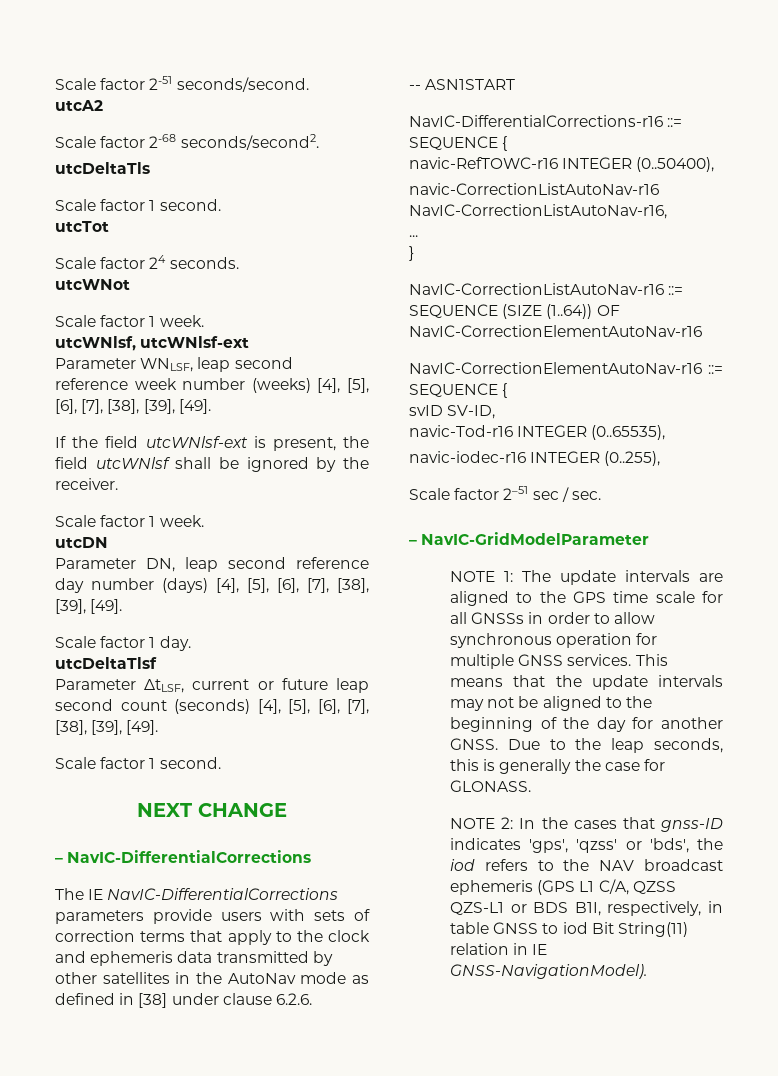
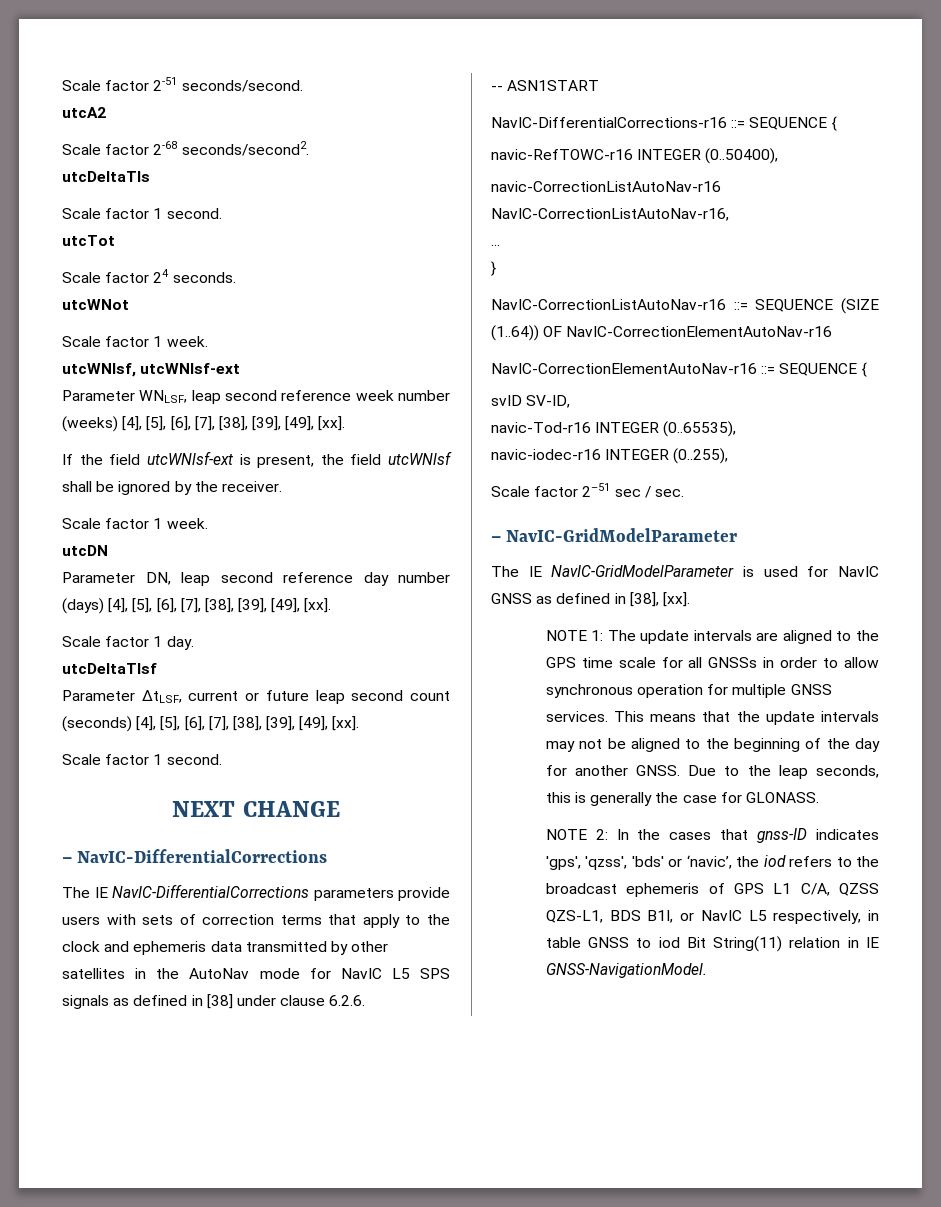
[178,399,211,414] [49]. -> [285,416,346,431] [49], [xx].
[90,599,123,614] [49]. -> [271,598,332,613] [49], [xx].
[126,720,159,735] [49]. -> [299,716,360,731] [49], [xx].
(347, 978) none -> [309,968,450,979] [62,995,109,1009] for NavIC L5 SPS signals
(650, 538) none -> [491,565,879,577] [491,592,690,607] // The IE NavIC-GridModelParameter is used for NavIC GNSS as defined in [38], [xx].
[576,838,689,853] 'qzss' or 'bds', -> [585,855,732,870] 'qzss', 'bds' or ‘navic’,
[599,860,635,871] NAV -> (879, 861) none
[537,880,576,895] (GPS -> [708,883,764,894] of GPS
[450,902,601,916] QZS-L1 or BDS B1I, -> [545,910,767,923] QZS-L1, BDS B1I, or NavIC L5
[450,964,648,979] GNSS-NavigationModel). -> [545,963,707,978] GNSS-NavigationModel.

